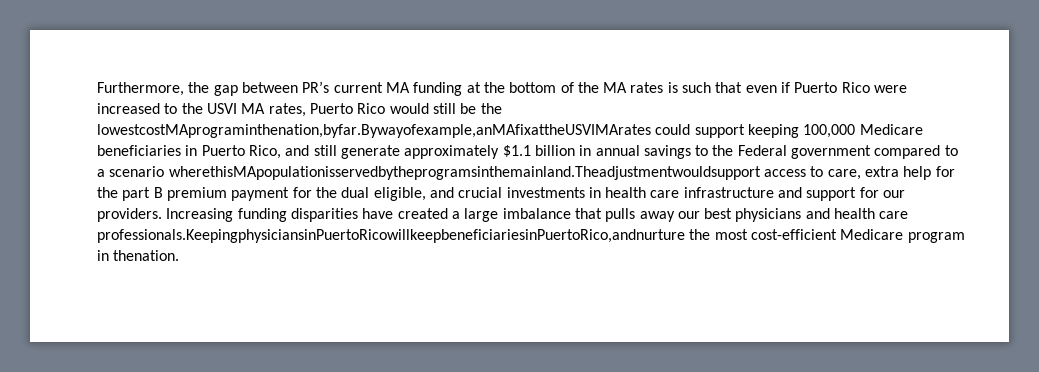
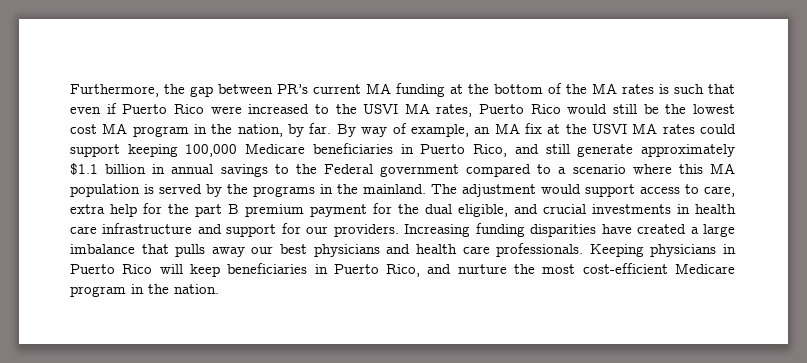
[97,124,651,138] lowestcostMAprograminthenation,byfar.Bywayofexample,anMAfixattheUSVIMArates -> [692,104,735,114] [70,123,695,137] lowest cost MA program in the nation, by far. By way of example, an MA fix at the USVI MA rates
[168,166,761,180] wherethisMApopulationisservedbytheprogramsinthemainland.Theadjustmentwouldsupport -> [632,163,735,174] [70,184,635,197] where this MA population is served by the programs in the mainland. The adjustment would support
[97,229,685,243] professionals.KeepingphysiciansinPuertoRicowillkeepbeneficiariesinPuertoRico,andnurture -> [496,243,737,257] [70,263,507,277] professionals. Keeping physicians in Puerto Rico will keep beneficiaries in Puerto Rico, and nurture
[113,250,180,261] thenation. -> [148,284,219,294] the nation.

